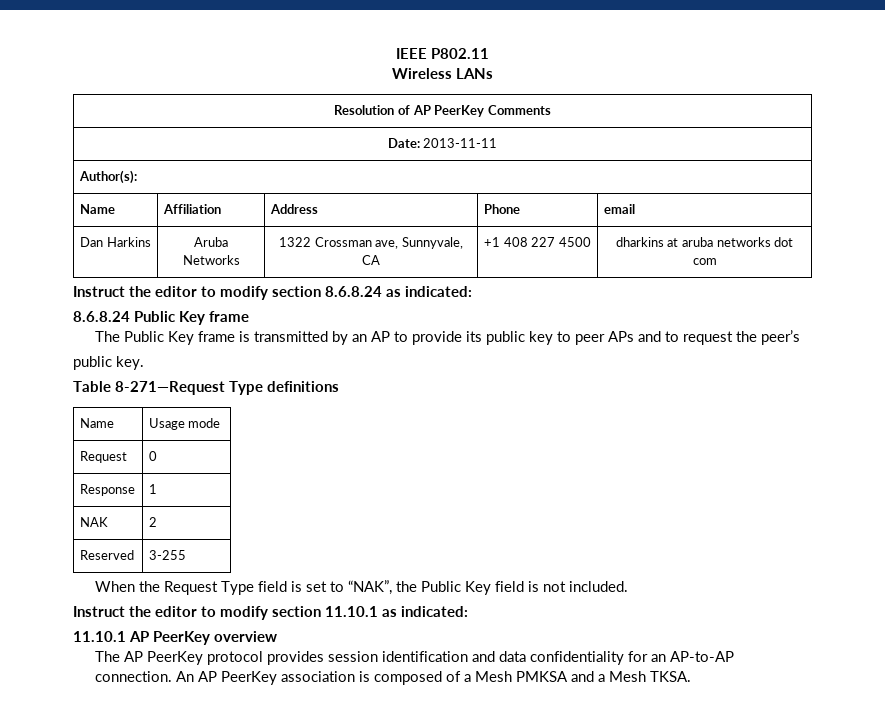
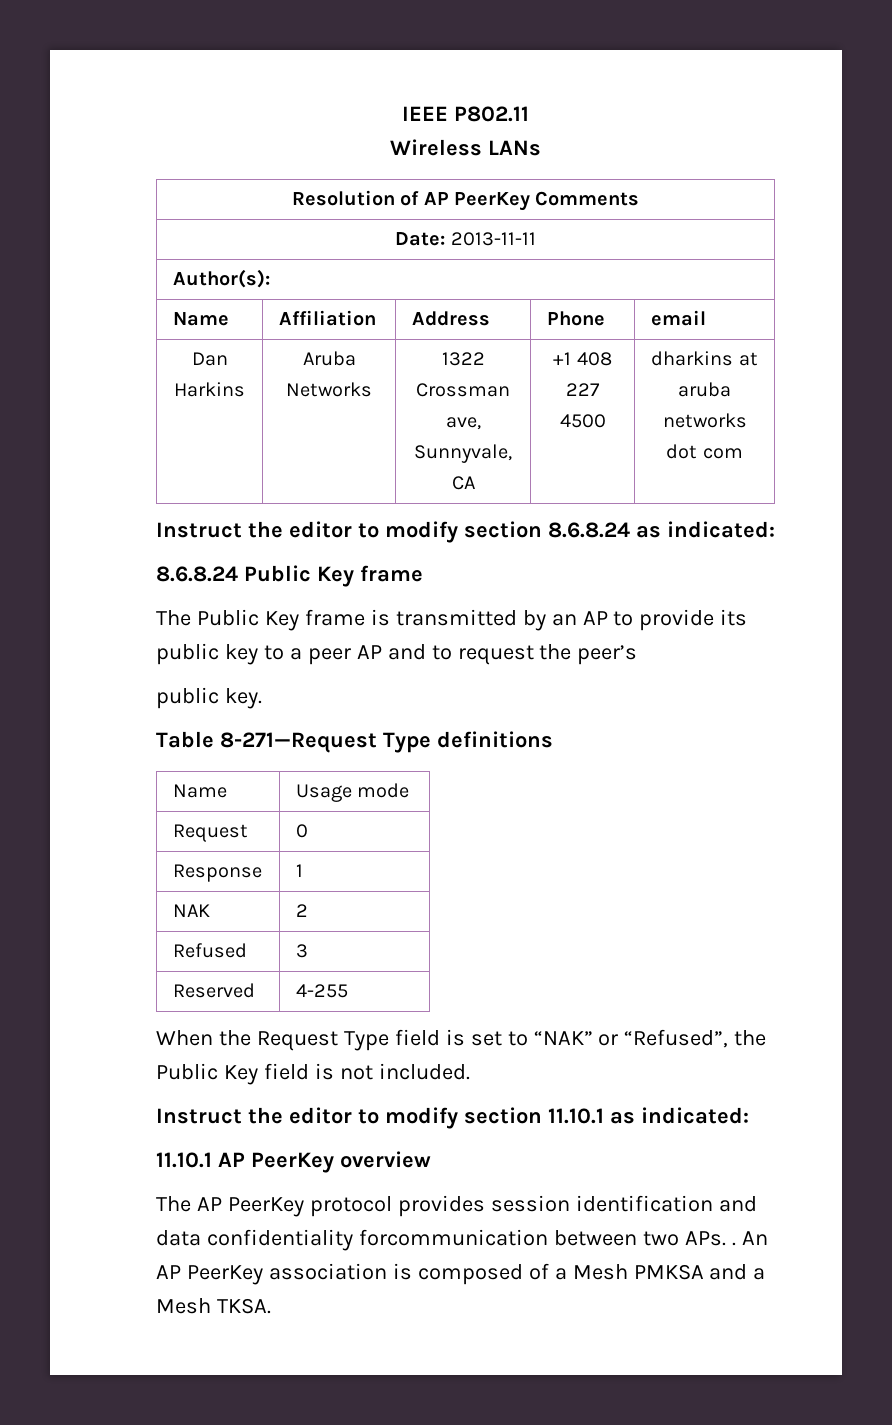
[574,331,634,345] peer APs -> [289,645,382,665] a peer AP
(157, 522) none -> [172,943,247,958] [295,944,308,958] // Refused | 3
[148,550,186,560] 3-255 -> [295,984,348,998] 4-255
[347,580,392,595] “NAK”, -> [533,1029,729,1048] “NAK” or “Refused”,
[627,651,734,662] [94,671,172,682] for an AP-to-AP // connection. -> [358,1229,736,1246] forcommunication between two APs. .

